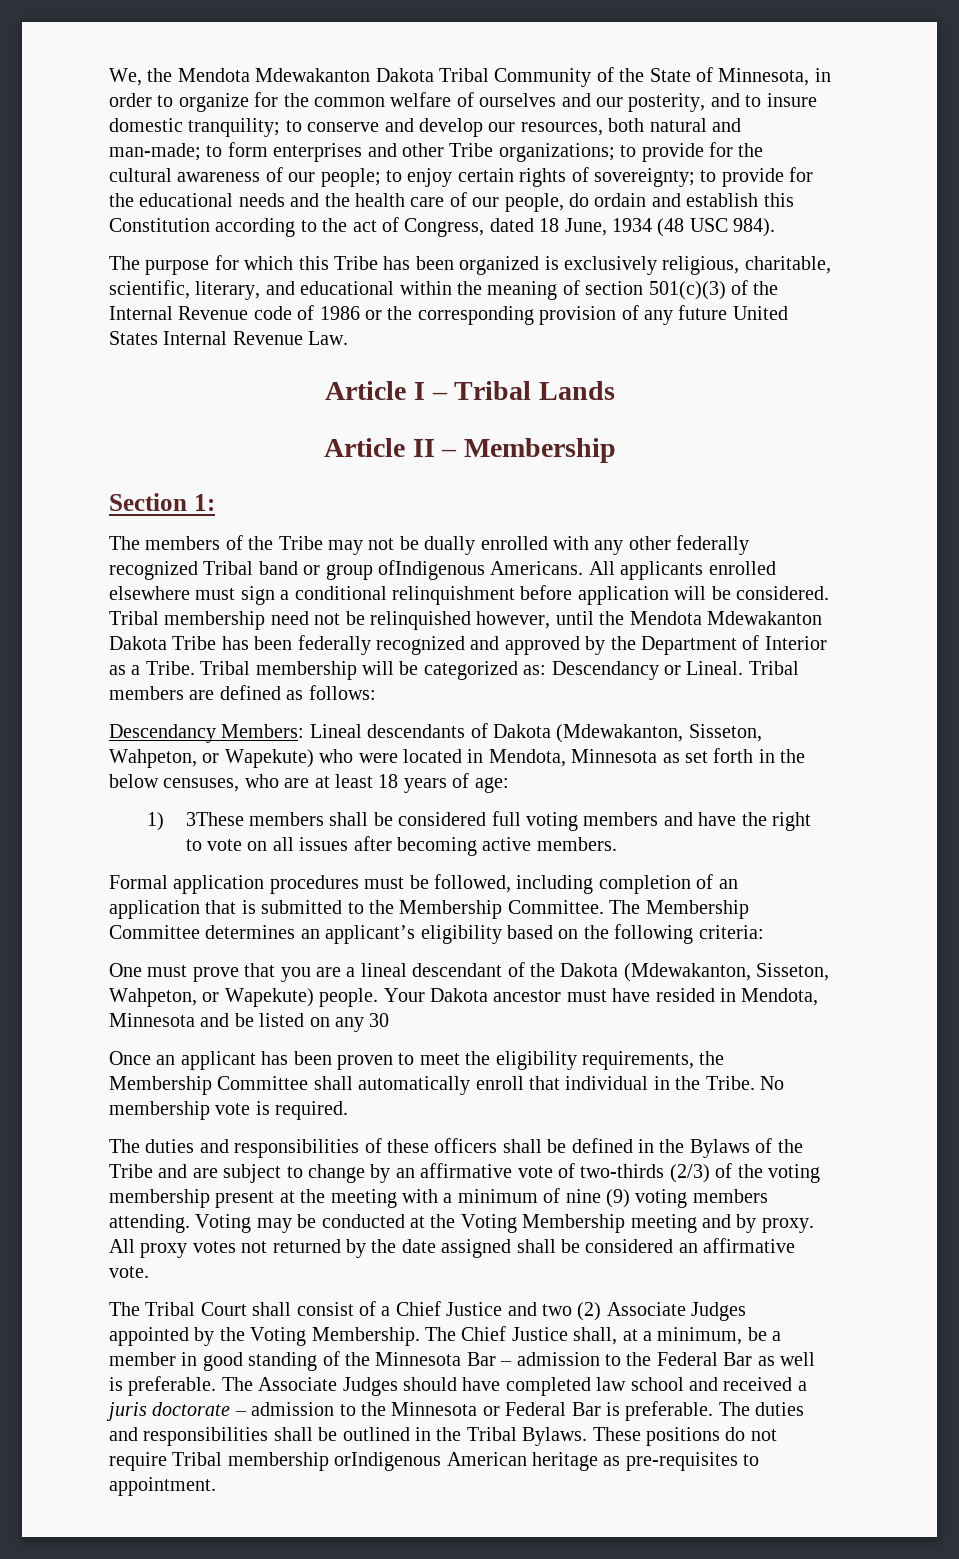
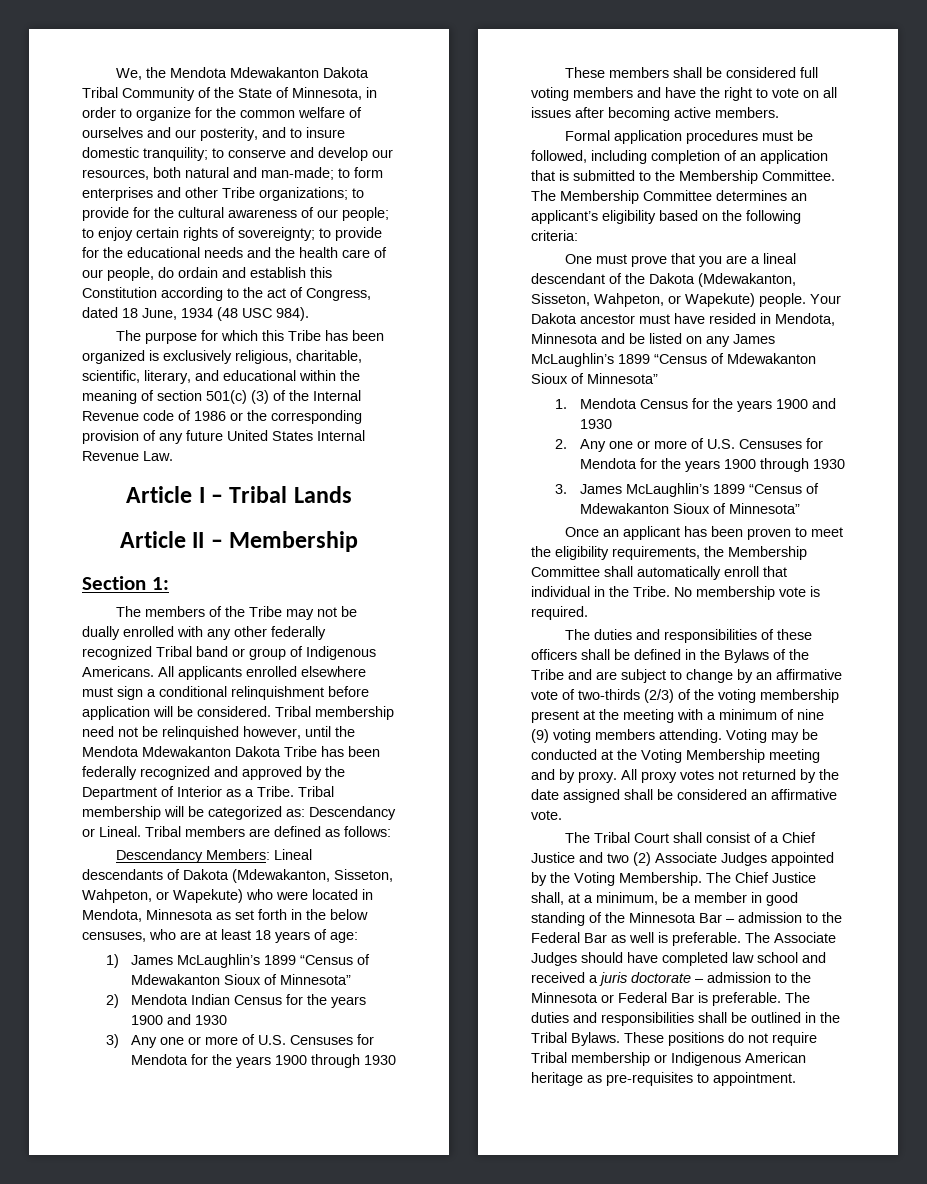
[648,281,726,300] 501(c)(3) -> [206,390,269,404] 501(c) (3)
[378,560,485,580] ofIndigenous -> [290,646,376,660] of Indigenous
[185,812,244,826] 3These -> [130,954,370,968] [130,974,351,985] [106,994,366,1008] [130,1014,227,1025] [106,1034,374,1048] [130,1054,396,1068] [565,67,606,78] James McLaughlin’s 1899 “Census of Mdewakanton Sioux of Minnesota” // 2) Mendota Indian Census for the years 1900 and 1930 // 3) Any one or more of U.S. Censuses for Mendota for the years 1900 through 1930 // These
[369,1013,390,1027] 30 -> [733,334,775,344] [531,353,816,367] [531,373,658,384] [555,398,836,412] [579,419,612,429] [555,438,823,452] [579,458,845,472] [555,483,819,497] [579,503,800,514] James McLaughlin’s 1899 “Census of Mdewakanton Sioux of Minnesota” // 1. Mendota Census for the years 1900 and 1930 // 2. Any one or more of U.S. Censuses for Mendota for the years 1900 through 1930 // 3. James McLaughlin’s 1899 “Census of Mdewakanton Sioux of Minnesota”
[334,1452,442,1471] orIndigenous -> [654,1052,741,1066] or Indigenous

